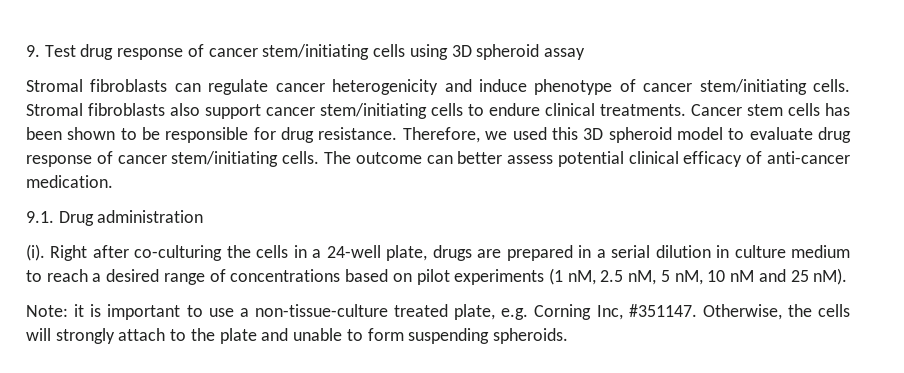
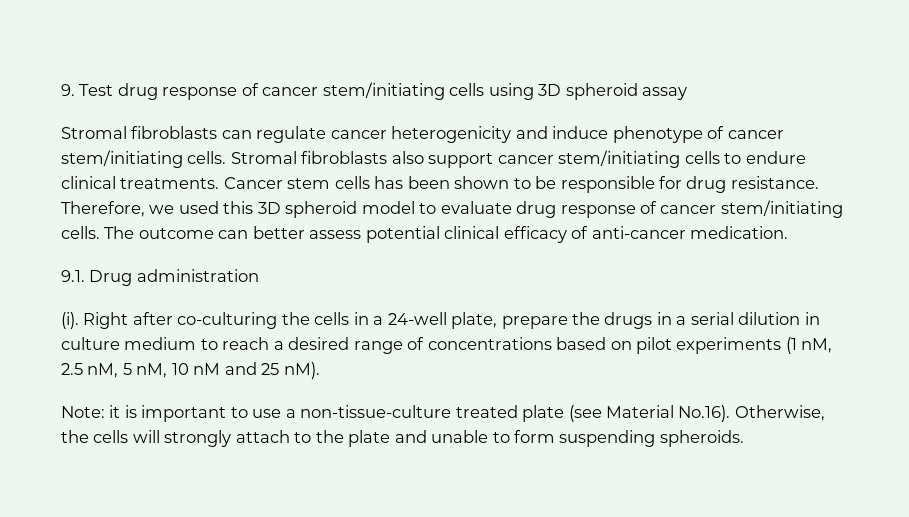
[432,245,573,261] drugs are prepared -> [501,312,653,329] prepare the drugs
[454,304,697,320] plate, e.g. Corning Inc, #351147. -> [522,405,731,422] plate (see Material No.16).

